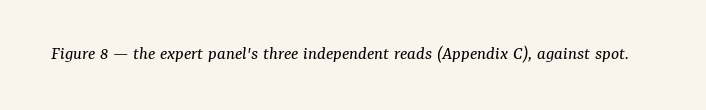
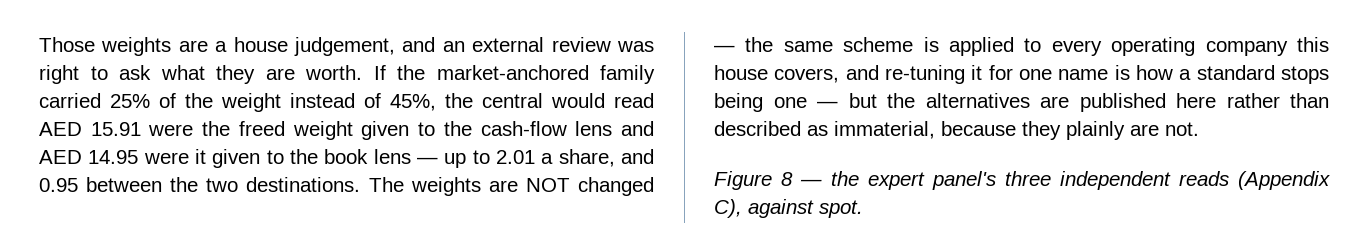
(51, 55) none -> [39,37,654,56] [39,65,655,84] [39,93,654,112] [39,121,655,140] [39,149,654,168] [39,177,654,196] [714,37,1329,56] [714,65,1329,84] [714,93,1329,112] [714,121,1199,140] Those weights are a house judgement, and an external review was right to ask what they are worth. If the market-anchored family carried 25% of the weight instead of 45%, the central would read AED 15.91 were the freed weight given to the cash-flow lens and AED 14.95 were it given to the book lens — up to 2.01 a share, and 0.95 between the two destinations. The weights are NOT changed — the same scheme is applied to every operating company this house covers, and re-tuning it for one name is how a standard stops being one — but the alternatives are published here rather than described as immaterial, because they plainly are not. //

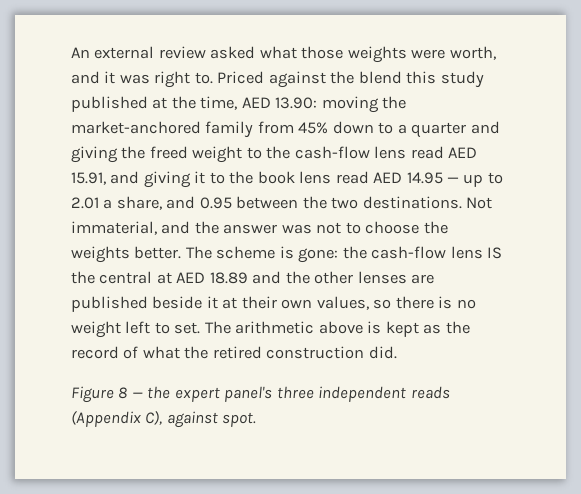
[39,37,654,56] [39,65,655,84] [39,93,654,112] [39,122,194,136] Those weights are a house judgement, and an external review was right to ask what they are worth. If the market-anchored family carried 25% of the weight instead of 45%, the central would read AED 15.91 were -> [71,46,496,63] [71,71,484,88] [71,96,407,113] [71,121,500,138] [71,146,118,163] An external review asked what those weights were worth, and it was right to. Priced against the blend this study published at the time, AED 13.90: moving the market-anchored family from 45% down to a quarter and giving
[361,121,410,140] given -> (243, 154) none
[621,121,655,136] [39,149,261,168] and AED 14.95 were it given -> [410,146,478,159] [71,171,206,188] read AED 15.91, and giving it
(411, 156) none -> [335,171,443,184] read AED 14.95
[368,177,654,196] [714,37,1329,56] [714,65,1329,84] [714,93,1329,112] [714,121,1199,140] The weights are NOT changed — the same scheme is applied to every operating company this house covers, and re-tuning it for one name is how a standard stops being one — but the alternatives are published here rather than described as immaterial, because they plainly are not. -> [466,197,493,209] [71,221,448,235] [71,246,503,263] [71,271,435,284] [71,296,476,312] [71,321,470,338] [71,346,397,359] Not immaterial, and the answer was not to choose the weights better. The scheme is gone: the cash-flow lens IS the central at AED 18.89 and the other lenses are published beside it at their own values, so there is no weight left to set. The arithmetic above is kept as the record of what the retired construction did.

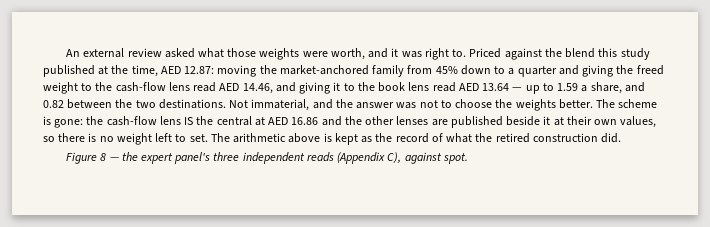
[275,97,318,109] 13.90: -> [184,66,215,74] 12.87:
[71,172,106,185] 15.91, -> [242,83,273,94] 14.46,
[406,172,443,184] 14.95 -> [482,83,510,91] 13.64
[71,197,99,209] 2.01 -> [557,83,579,91] 1.59
[199,197,232,209] 0.95 -> [43,100,64,108] 0.82
[209,272,248,284] 18.89 -> [291,117,319,125] 16.86

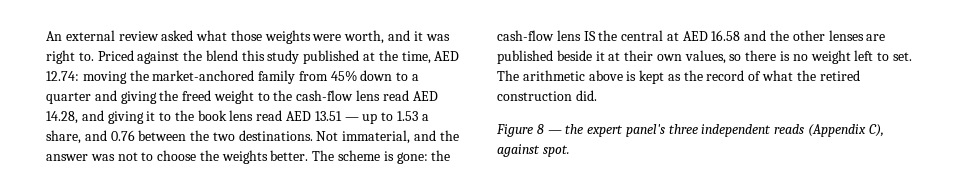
[184,66,215,74] 12.87: -> [46,71,79,81] 12.74:
[242,83,273,94] 14.46, -> [46,111,78,124] 14.28,
[482,83,510,91] 13.64 -> [314,111,342,121] 13.51
[557,83,579,91] 1.59 -> [396,111,418,121] 1.53
[43,100,64,108] 0.82 -> [110,130,135,141] 0.76
[291,117,319,125] 16.86 -> [711,30,741,41] 16.58

